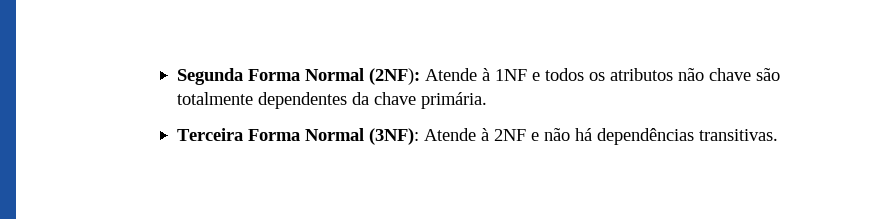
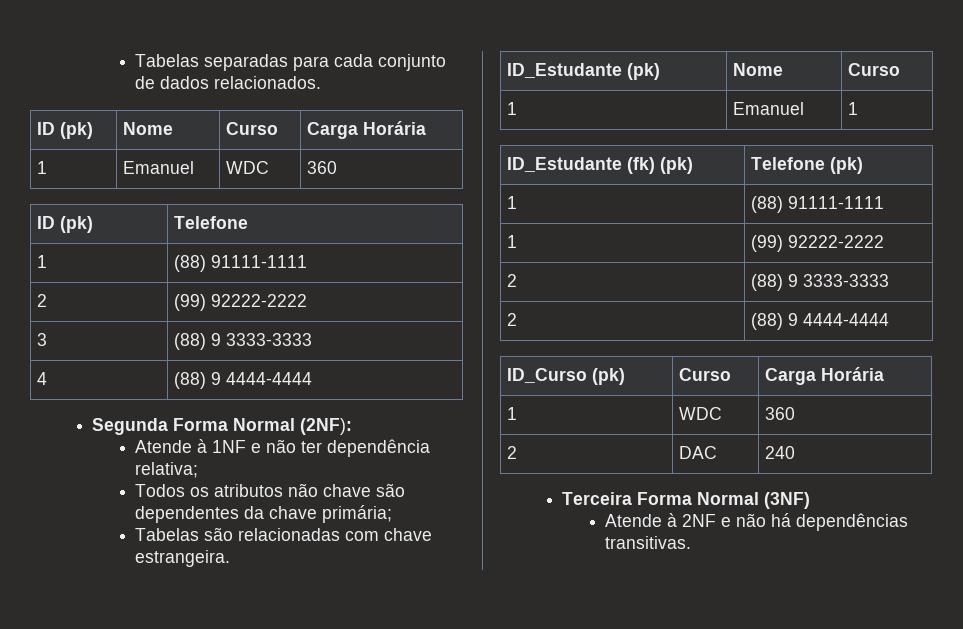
(176, 76) none -> [135,54,447,71] [135,76,322,89] [37,122,94,139] [123,122,174,135] [226,122,279,135] [307,121,427,139] [37,161,48,174] [123,161,195,174] [226,161,270,174] [307,161,338,174] [37,216,94,233] [174,216,249,229] [37,255,48,268] [174,255,308,272] [37,294,48,307] [174,294,308,311] [37,333,48,346] [174,333,313,350] [37,372,48,385] [174,372,313,389] Tabelas separadas para cada conjunto de dados relacionados. // ID (pk) | Nome | Curso | Carga Horária // 1 | Emanuel | WDC | 360 // ID (pk) | Telefone // 1 | (88) 91111-1111 // 2 | (99) 92222-2222 // 3 | (88) 9 3333-3333 // 4 | (88) 9 4444-4444 //
(420, 76) none -> (353, 426) //
[544,68,584,81] todos -> [266,439,431,457] [135,462,199,478] [135,484,186,497] não ter dependência relativa; // Todos
[176,92,253,105] totalmente -> (406, 490) none
[420,92,487,109] primária. -> [322,505,393,523] [135,527,433,541] [135,550,231,567] [507,63,661,80] [733,63,784,76] [848,63,901,76] [507,102,518,115] [733,102,805,115] [848,102,859,115] [507,157,694,174] [751,157,864,174] [507,196,518,209] [751,196,885,213] [507,235,518,248] [751,235,885,252] [507,274,518,287] [751,274,890,291] [507,313,518,326] [751,313,890,330] [507,368,626,385] [679,368,732,381] [765,367,885,385] [507,407,518,420] [679,407,723,420] [765,407,796,420] [507,446,518,459] [679,446,718,459] [765,446,796,459] primária; // Tabelas são relacionadas com chave estrangeira. // ID_Estudante (pk) | Nome | Curso // 1 | Emanuel | 1 // ID_Estudante (fk) (pk) | Telefone (pk) // 1 | (88) 91111-1111 // 1 | (99) 92222-2222 // 2 | (88) 9 3333-3333 // 2 | (88) 9 4444-4444 // ID_Curso (pk) | Curso | Carga Horária // 1 | WDC | 360 // 2 | DAC | 240
[368,128,419,145] (3NF): -> [764,492,811,509] (3NF) //

